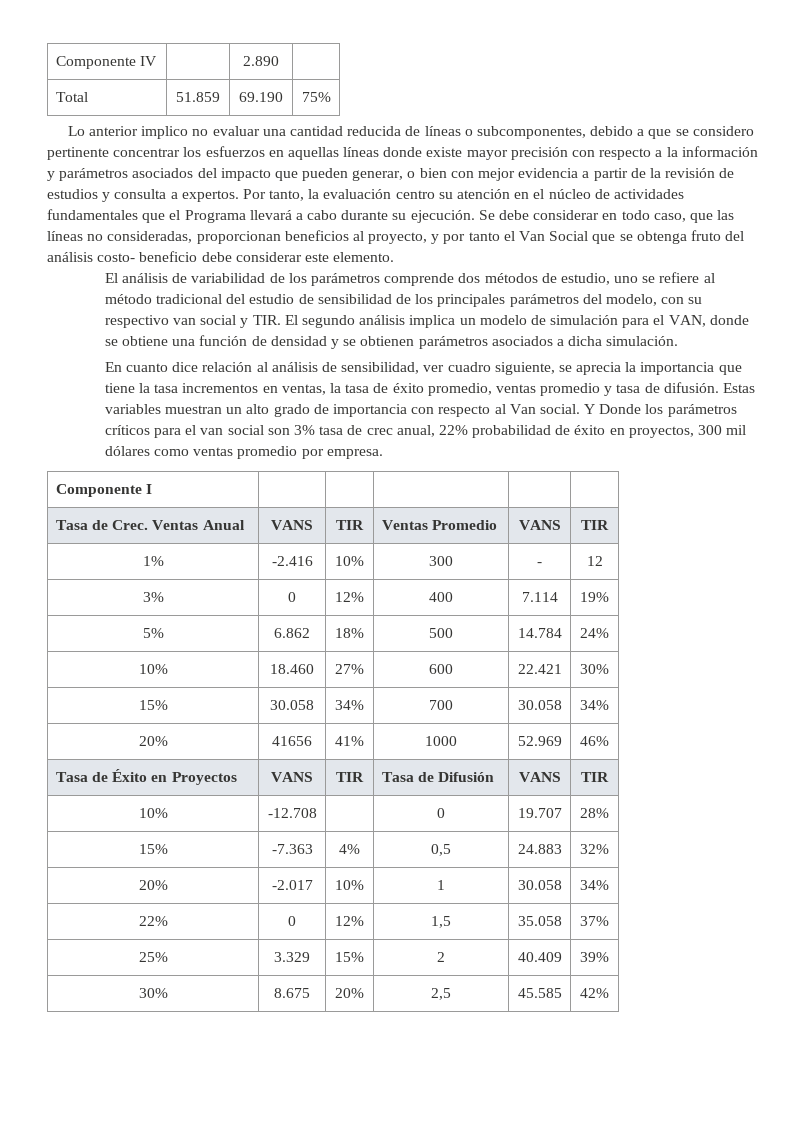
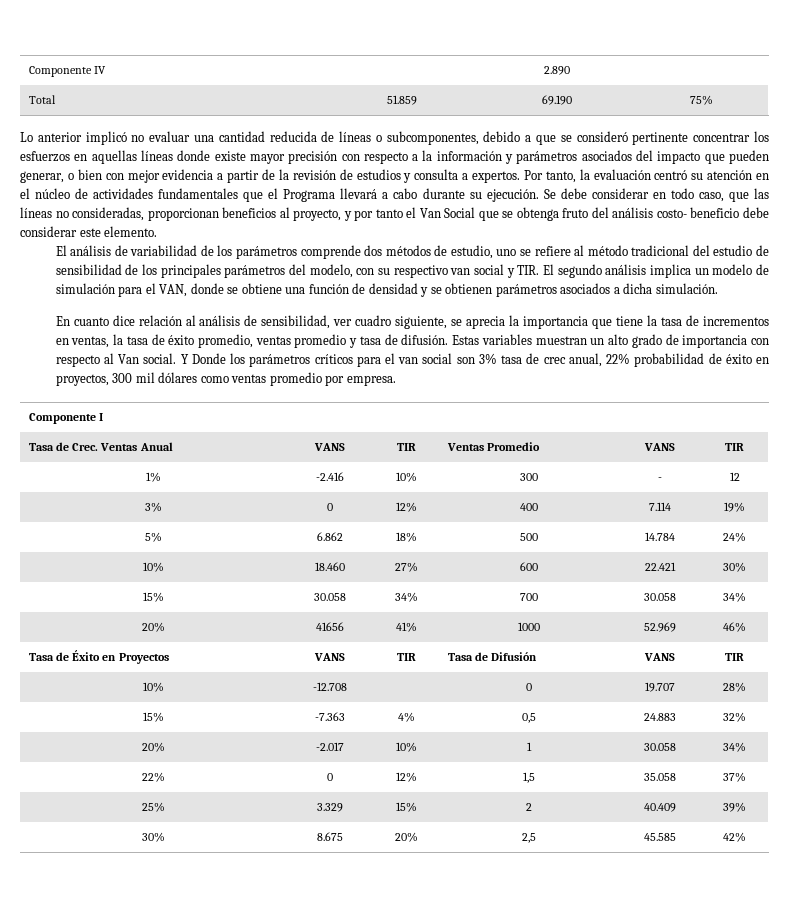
[141,126,189,139] implico -> [85,131,127,145] implicó
[692,126,754,136] considero -> [576,131,628,142] consideró
[395,190,435,199] centro -> [654,170,688,180] centró
(179, 388) none -> [686,315,700,326] de

